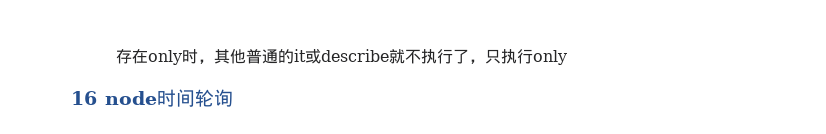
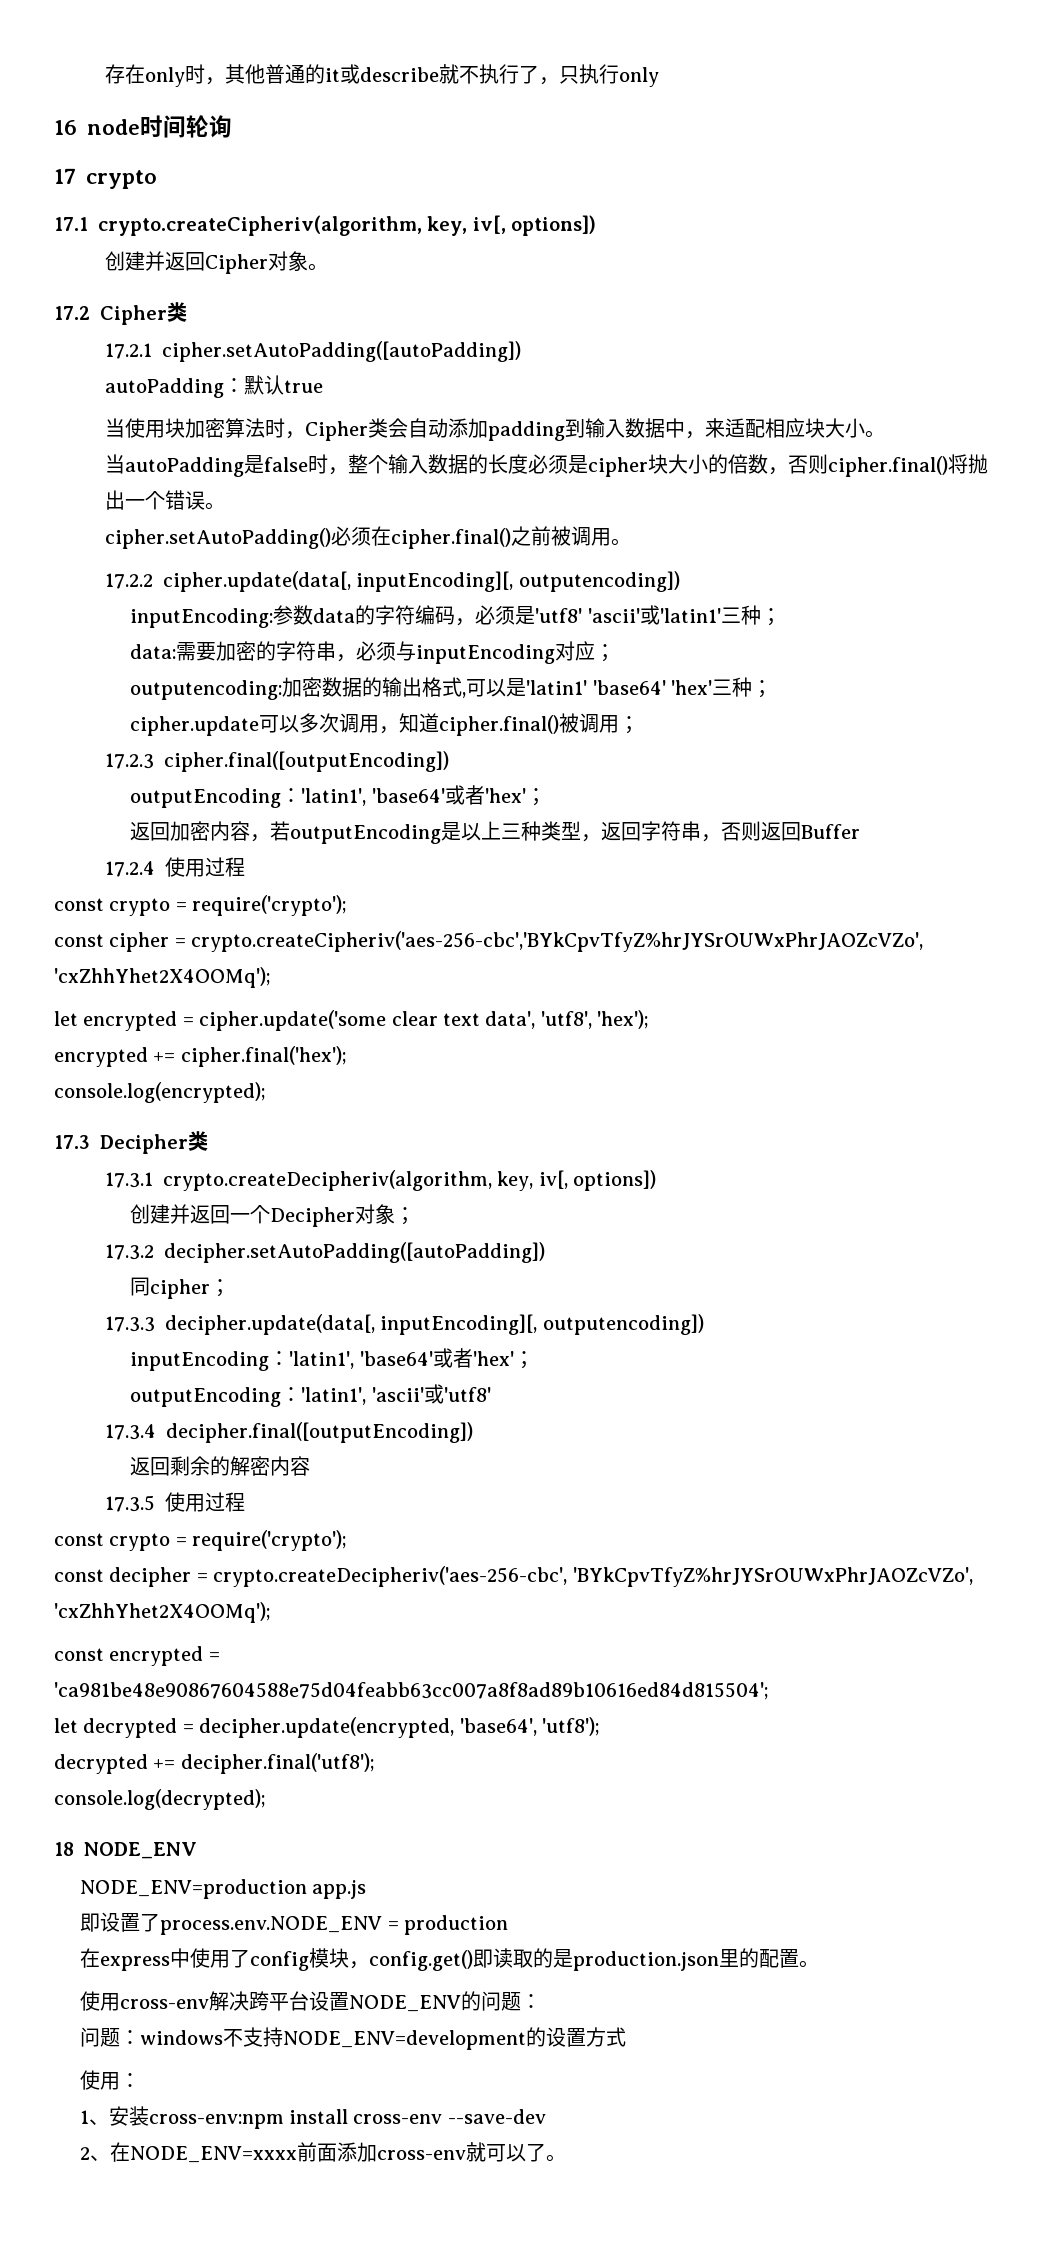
(233, 98) none -> [54,168,157,189] [54,215,597,236] [104,251,328,274] [54,302,187,325] [104,341,521,362] [104,375,323,398] [104,418,885,441] [104,454,988,477] [104,490,225,510] [104,526,631,549] [104,571,680,592] [130,605,781,628] [130,641,616,664] [130,677,773,700] [130,713,640,736] [104,751,449,772] [130,785,546,808] [130,821,861,844] [104,857,245,877] [54,895,348,916] [54,931,924,952] [54,967,271,988] [54,1010,650,1031] [54,1046,347,1067] [54,1082,266,1103] [54,1131,208,1154] [104,1170,657,1191] [130,1204,416,1227] [104,1242,545,1263] [130,1277,231,1299] [104,1314,704,1335] [130,1348,534,1371] [130,1384,491,1407] [104,1422,473,1443] [130,1456,311,1476] [104,1492,245,1512] [54,1530,348,1551] [54,1566,973,1587] [54,1602,271,1623] [54,1646,220,1666] [54,1682,769,1700] [54,1717,600,1738] [54,1753,375,1774] [54,1789,266,1810] [54,1842,197,1859] [79,1879,366,1899] [79,1912,509,1935] [79,1948,819,1971] [79,1991,541,2012] [79,2027,626,2050] [79,2070,140,2090] [79,2106,546,2129] [79,2142,566,2163] // 17 crypto // 17.1 crypto.createCipheriv(algorithm, key, iv[, options]) // 创建并返回Cipher对象。 // 17.2 Cipher类 // 17.2.1 cipher.setAutoPadding([autoPadding]) // autoPadding：默认true // 当使用块加密算法时，Cipher类会自动添加padding到输入数据中，来适配相应块大小。 // 当autoPadding是false时，整个输入数据的长度必须是cipher块大小的倍数，否则cipher.final()将抛出一个错误。 // cipher.setAutoPadding()必须在cipher.final()之前被调用。 // 17.2.2 cipher.update(data[, inputEncoding][, outputencoding]) // inputEncoding:参数data的字符编码，必须是'utf8' 'ascii'或'latin1'三种； // data:需要加密的字符串，必须与inputEncoding对应； // outputencoding:加密数据的输出格式,可以是'latin1' 'base64' 'hex'三种； // cipher.update可以多次调用，知道cipher.final()被调用； // 17.2.3 cipher.final([outputEncoding]) // outputEncoding：'latin1', 'base64'或者'hex'； // 返回加密内容，若outputEncoding是以上三种类型，返回字符串，否则返回Buffer // 17.2.4使用过程 // const crypto = require('crypto'); // const cipher = crypto.createCipheriv('aes-256-cbc','BYkCpvTfyZ%hrJYSrOUWxPhrJAOZcVZo', 'cxZhhYhet2X4OOMq'); // let encrypted = cipher.update('some clear text data', 'utf8', 'hex'); // encrypted += cipher.final('hex'); // console.log(encrypted); // 17.3 Decipher类 // 17.3.1 crypto.createDecipheriv(algorithm, key, iv[, options]) // 创建并返回一个Decipher对象； // 17.3.2 decipher.setAutoPadding([autoPadding]) // 同cipher； // 17.3.3 decipher.update(data[, inputEncoding][, outputencoding]) // inputEncoding：'latin1', 'base64'或者'hex'； // outputEncoding：'latin1', 'ascii'或'utf8' // 17.3.4 decipher.final([outputEncoding]) // 返回剩余的解密内容 // 17.3.5使用过程 // const crypto = require('crypto'); // const decipher = crypto.createDecipheriv('aes-256-cbc', 'BYkCpvTfyZ%hrJYSrOUWxPhrJAOZcVZo', 'cxZhhYhet2X4OOMq'); // const encrypted = // 'ca981be48e90867604588e75d04feabb63cc007a8f8ad89b10616ed84d815504'; // let decrypted = decipher.update(encrypted, 'base64', 'utf8'); // decrypted += decipher.final('utf8'); // console.log(decrypted); // 18 NODE_ENV // NODE_ENV=production app.js // 即设置了process.env.NODE_ENV = production // 在express中使用了config模块，config.get()即读取的是production.json里的配置。 // 使用cross-env解决跨平台设置NODE_ENV的问题： // 问题：windows不支持NODE_ENV=development的设置方式 // 使用： // 1、安装cross-env:npm install cross-env --save-dev // 2、在NODE_ENV=xxxx前面添加cross-env就可以了。

